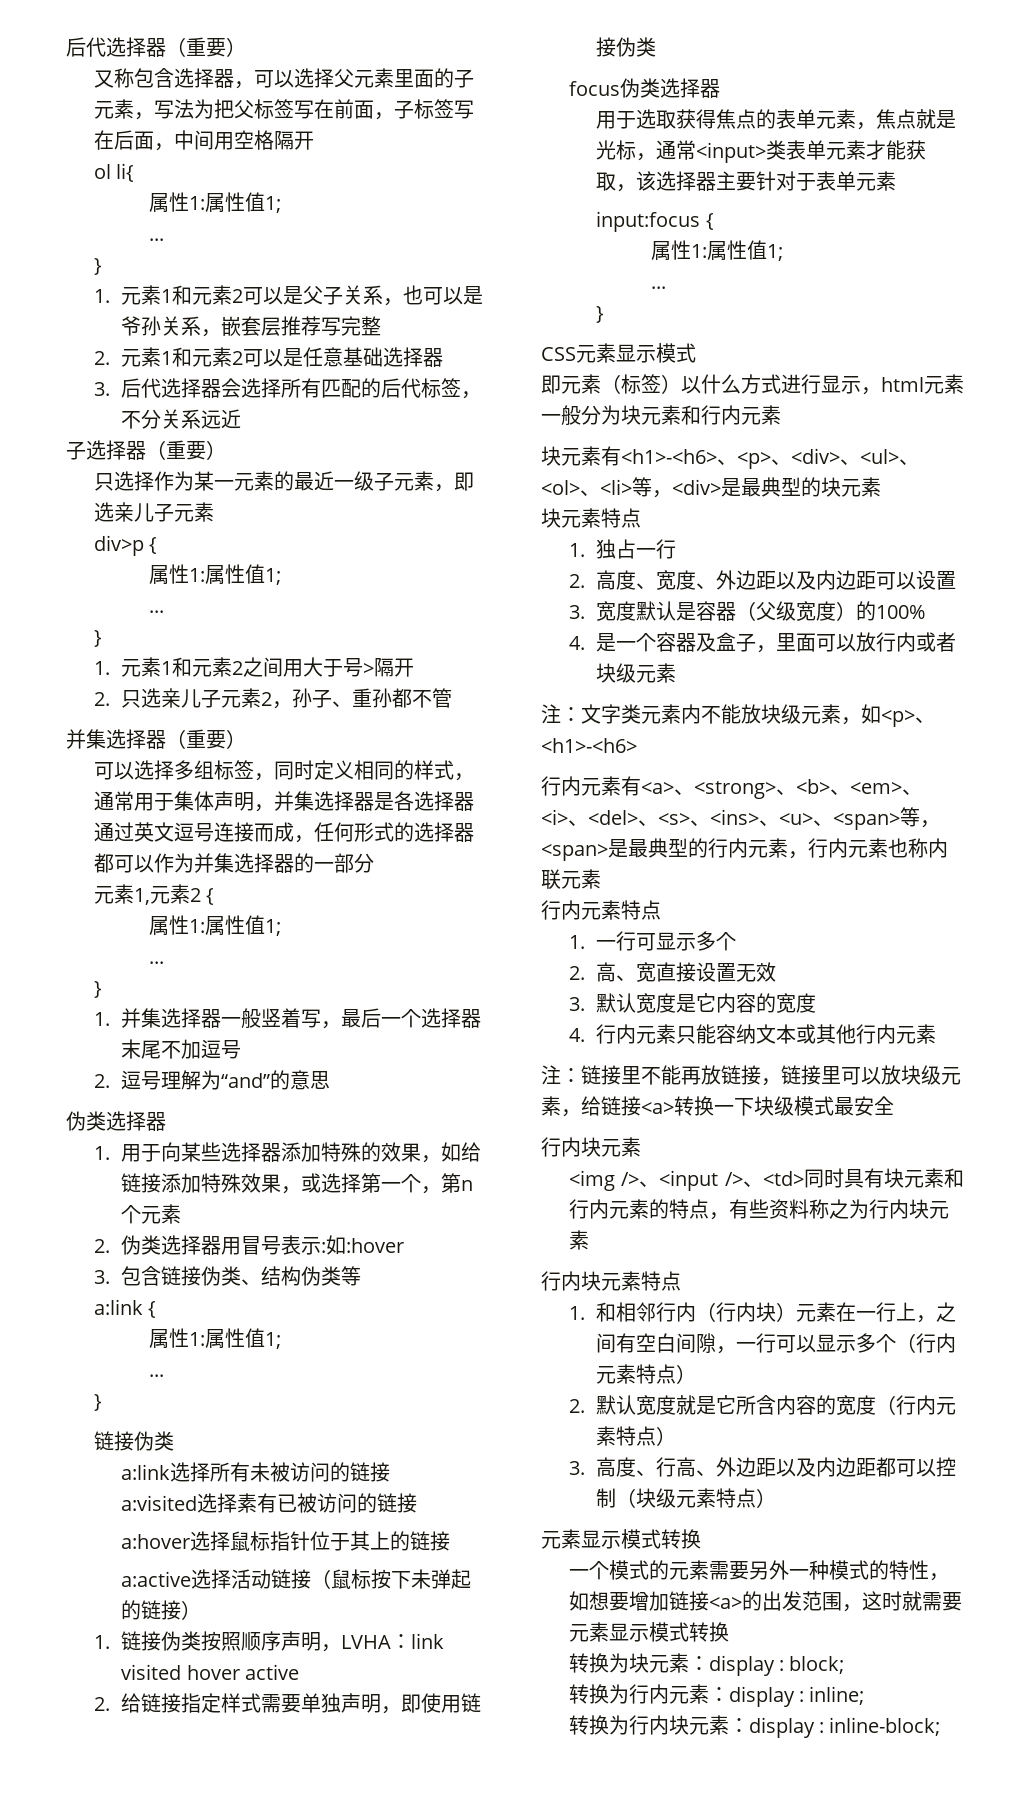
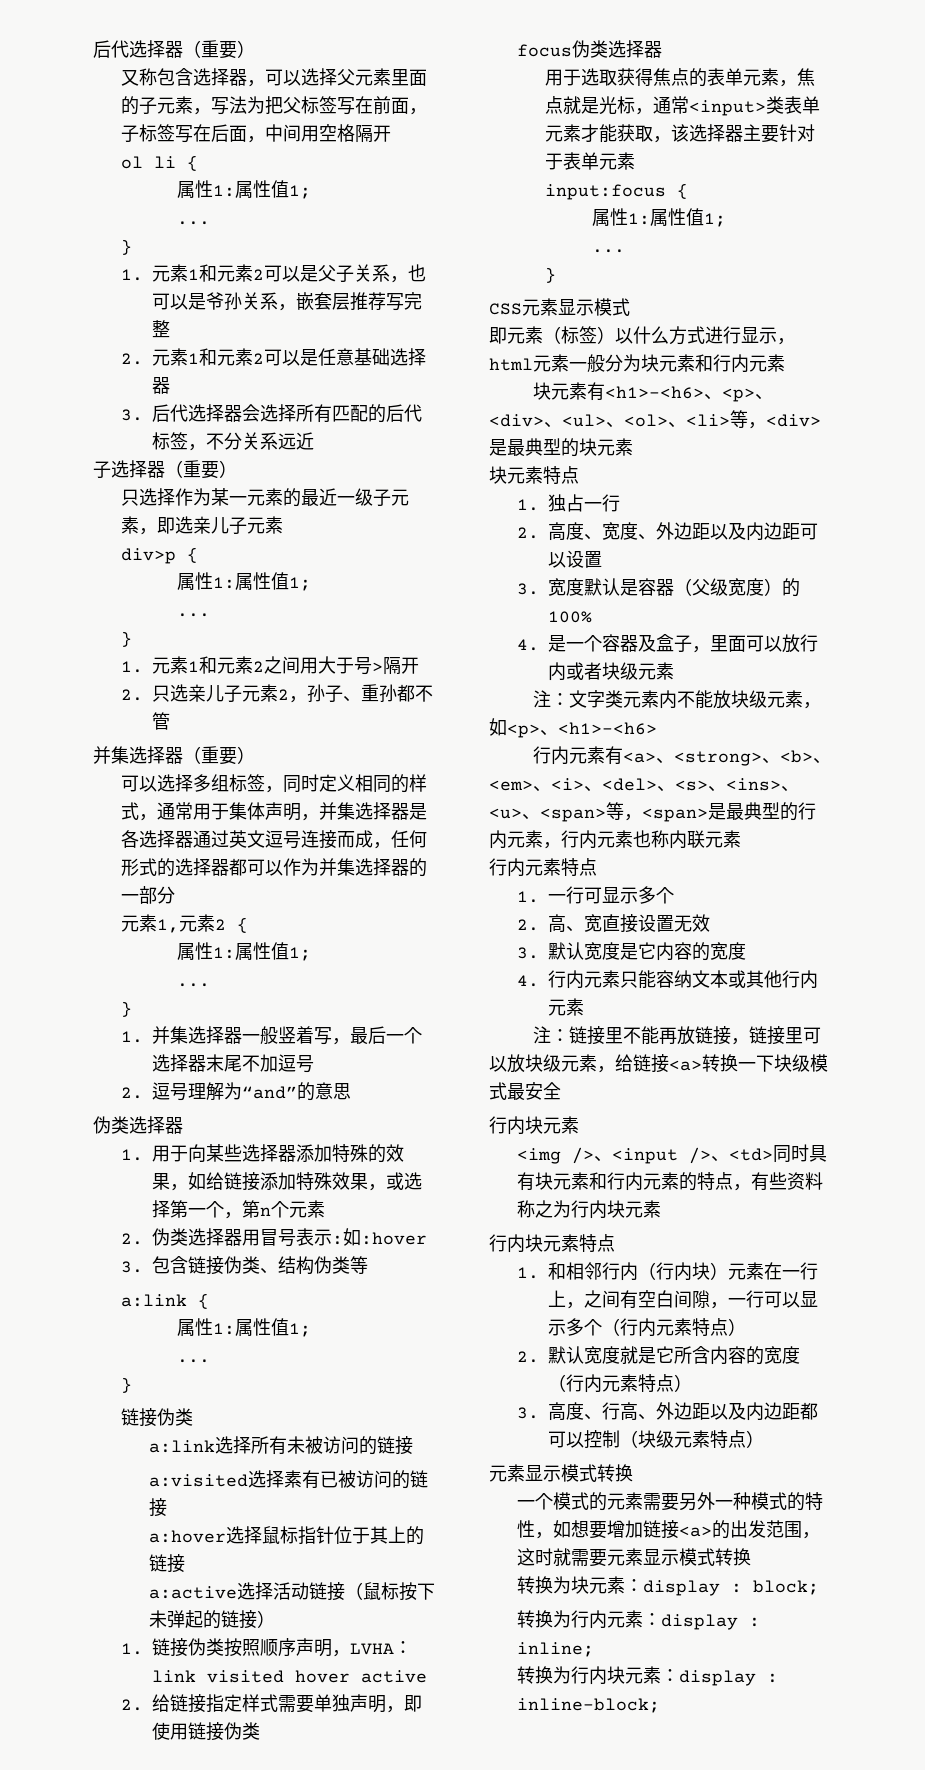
[116,163,135,182] li{ -> [153,155,198,171] li {

